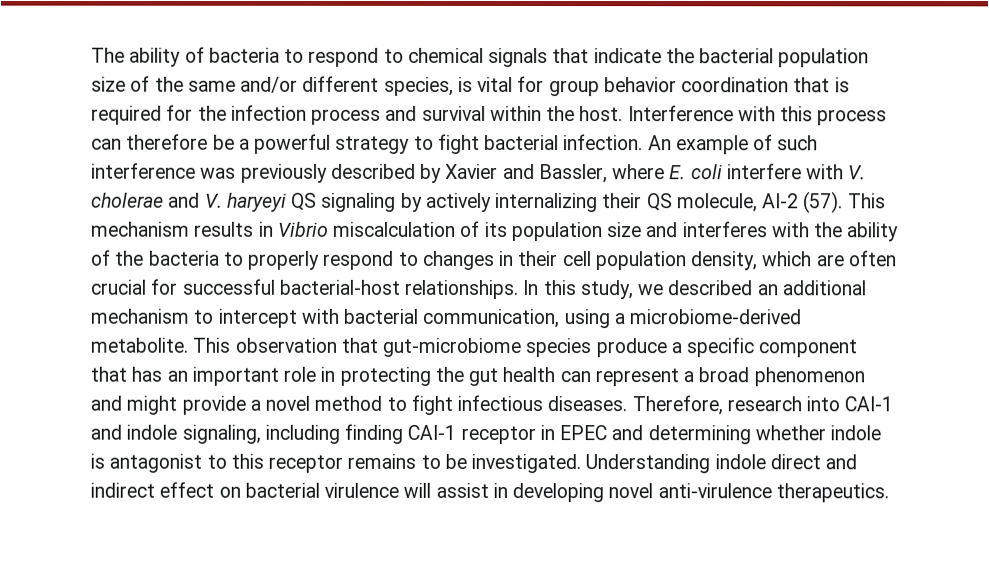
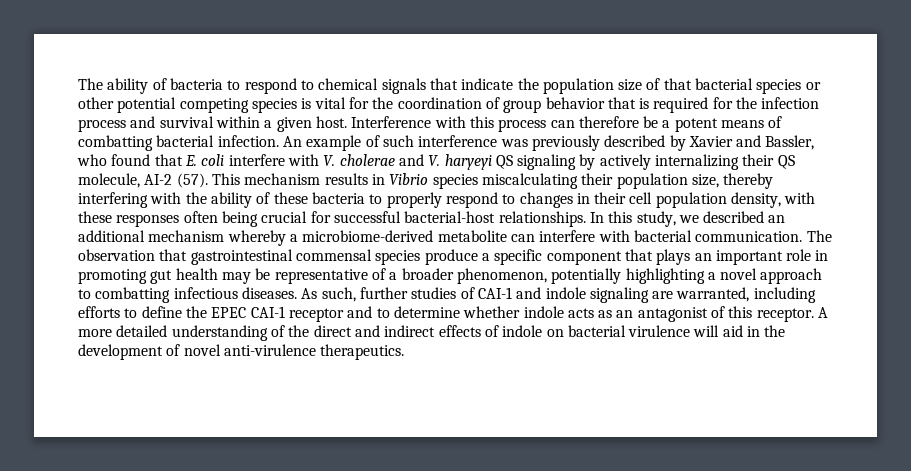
[699,48,775,64] bacterial -> (539, 84) none
[154,75,545,96] the same and/or different species, is vital for -> [663,78,821,94] [78,97,500,113] that bacterial species or other potential competing species is vital for the coordination of
[681,77,790,93] coordination -> (605, 103) none
[546,106,576,122] the -> [264,117,312,132] a given
[254,133,480,154] powerful strategy to fight -> [674,116,783,132] [78,135,153,151] potent means of combatting
[612,164,666,180] where -> [77,154,183,166] who found that
[333,220,768,242] miscalculation of its population size and interferes -> [432,173,774,189] [78,192,148,208] species miscalculating their population size, thereby interfering
[115,250,145,266] the -> [273,192,308,204] these
[762,250,897,267] which are often -> [784,192,816,204] [78,211,258,227] with these responses often being
[193,308,802,329] [90,337,522,358] to intercept with bacterial communication, using a microbiome-derived metabolite. This observation that gut-microbiome -> [227,230,832,246] [78,249,372,265] whereby a microbiome-derived metabolite can interfere with bacterial communication. The observation that gastrointestinal commensal
[131,366,163,382] has -> [656,249,691,265] plays
[339,366,865,387] [90,394,894,416] [90,423,882,445] [90,453,858,474] [90,481,605,503] protecting the gut health can represent a broad phenomenon and might provide a novel method to fight infectious diseases. Therefore, research into CAI-1 and indole signaling, including finding CAI-1 receptor in EPEC and determining whether indole is antagonist to this receptor remains to be investigated. Understanding indole direct and indirect effect on bacterial virulence will assist in developing -> [78,268,823,284] [78,287,816,303] [78,306,829,322] [78,325,786,341] [78,344,181,360] promoting gut health may be representative of a broader phenomenon, potentially highlighting a novel approach to combatting infectious diseases. As such, further studies of CAI-1 and indole signaling are warranted, including efforts to define the EPEC CAI-1 receptor and to determine whether indole acts as an antagonist of this receptor. A more detailed understanding of the direct and indirect effects of indole on bacterial virulence will aid in the development of

